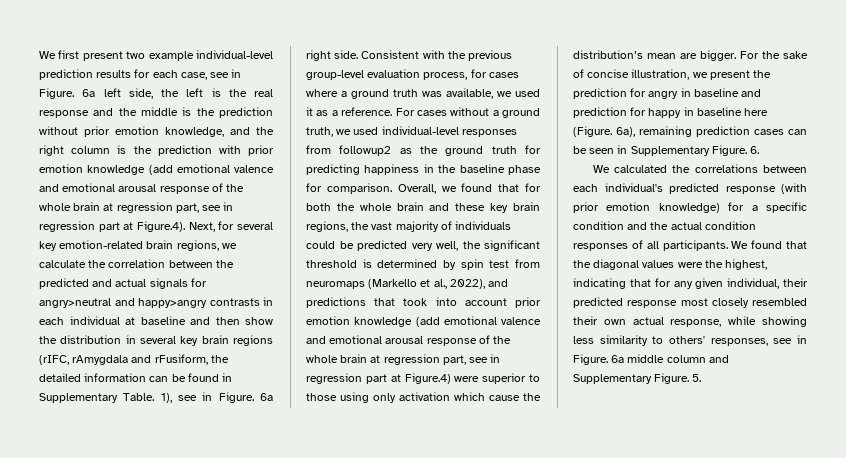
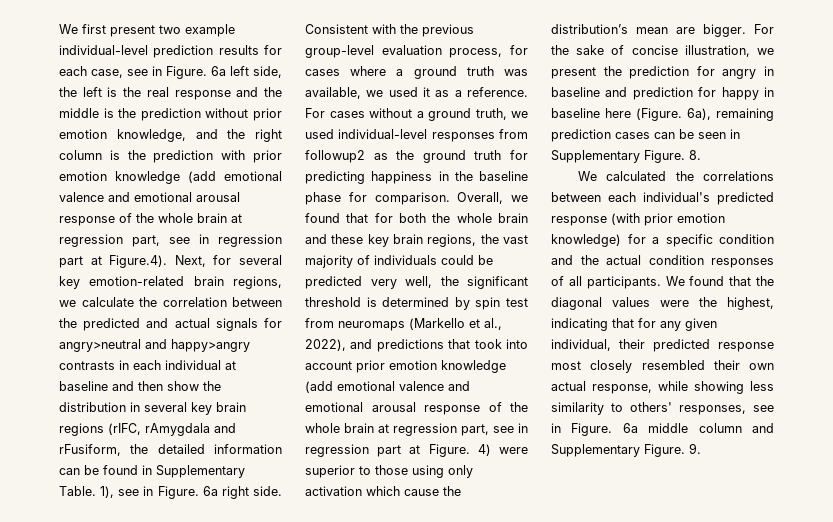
[404,373,451,384] Figure.4) -> [428,444,491,457] Figure. 4)
[750,146,760,154] 6. -> [689,150,701,160] 8.
[692,374,702,382] 5. -> [689,443,701,454] 9.

